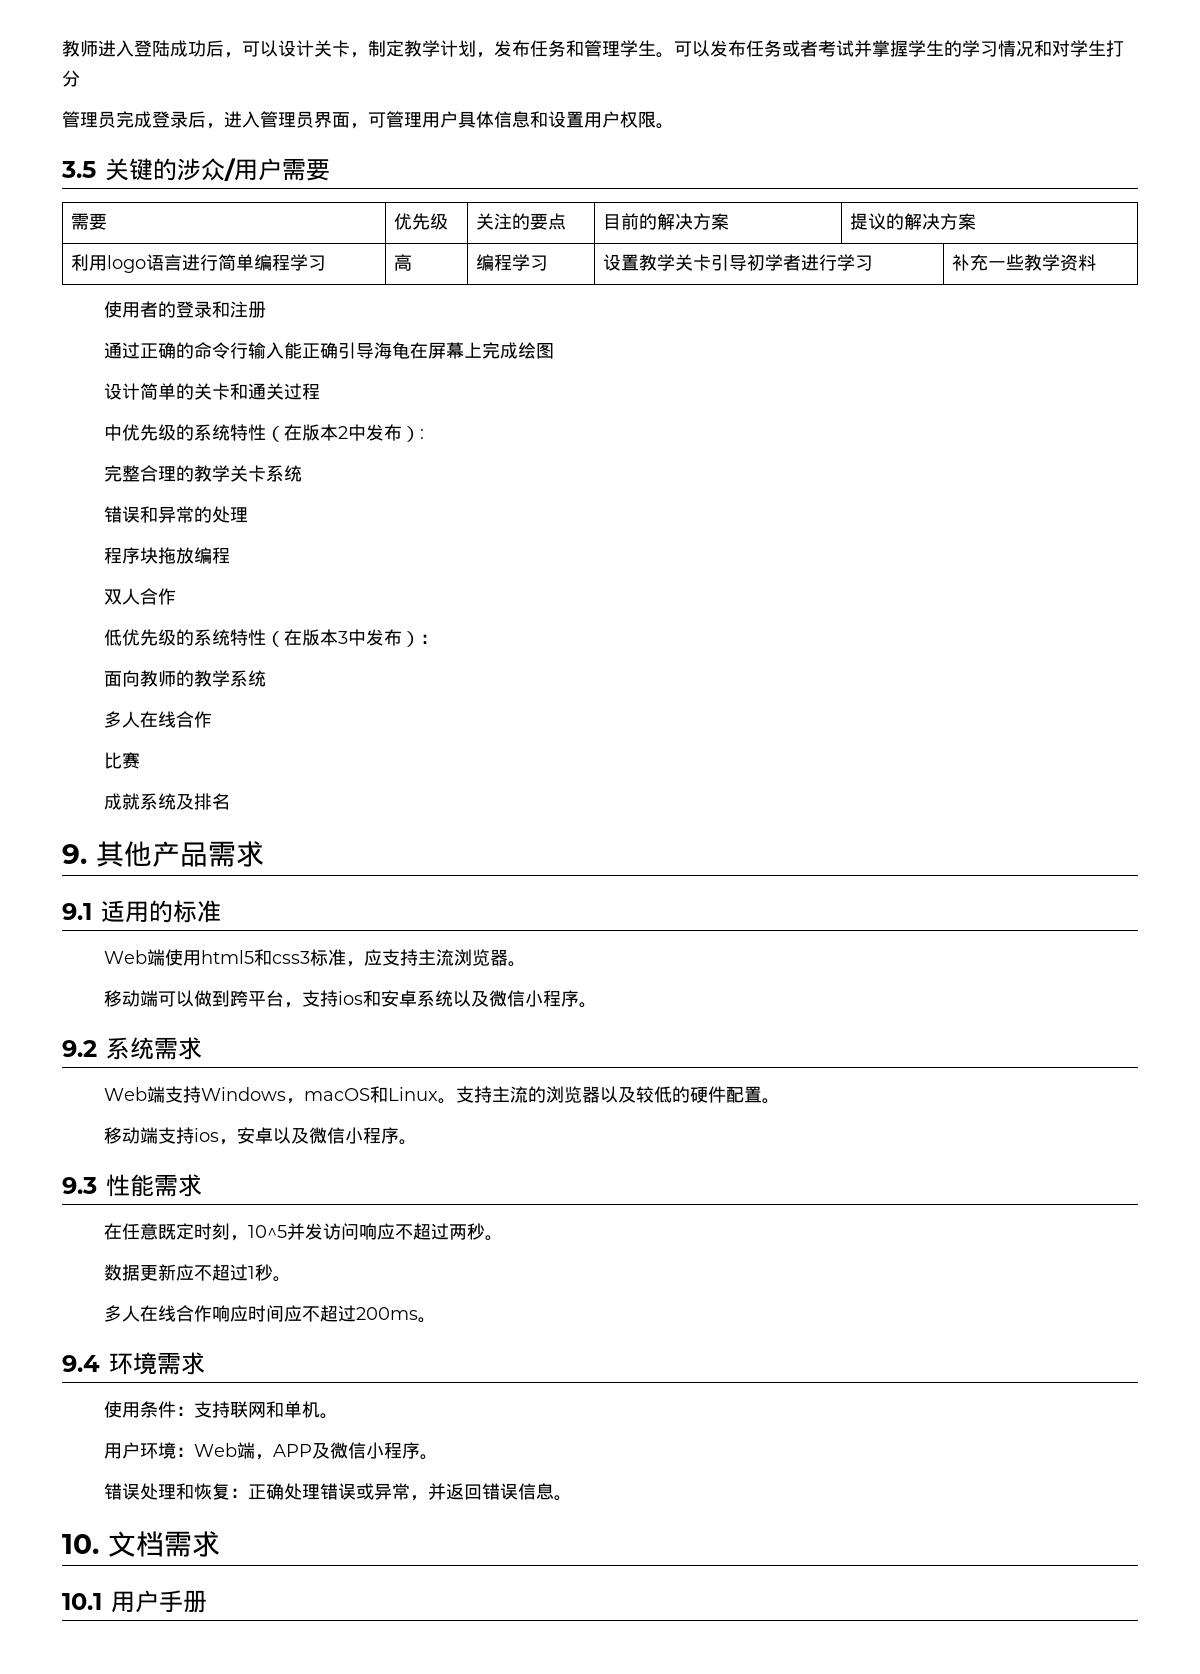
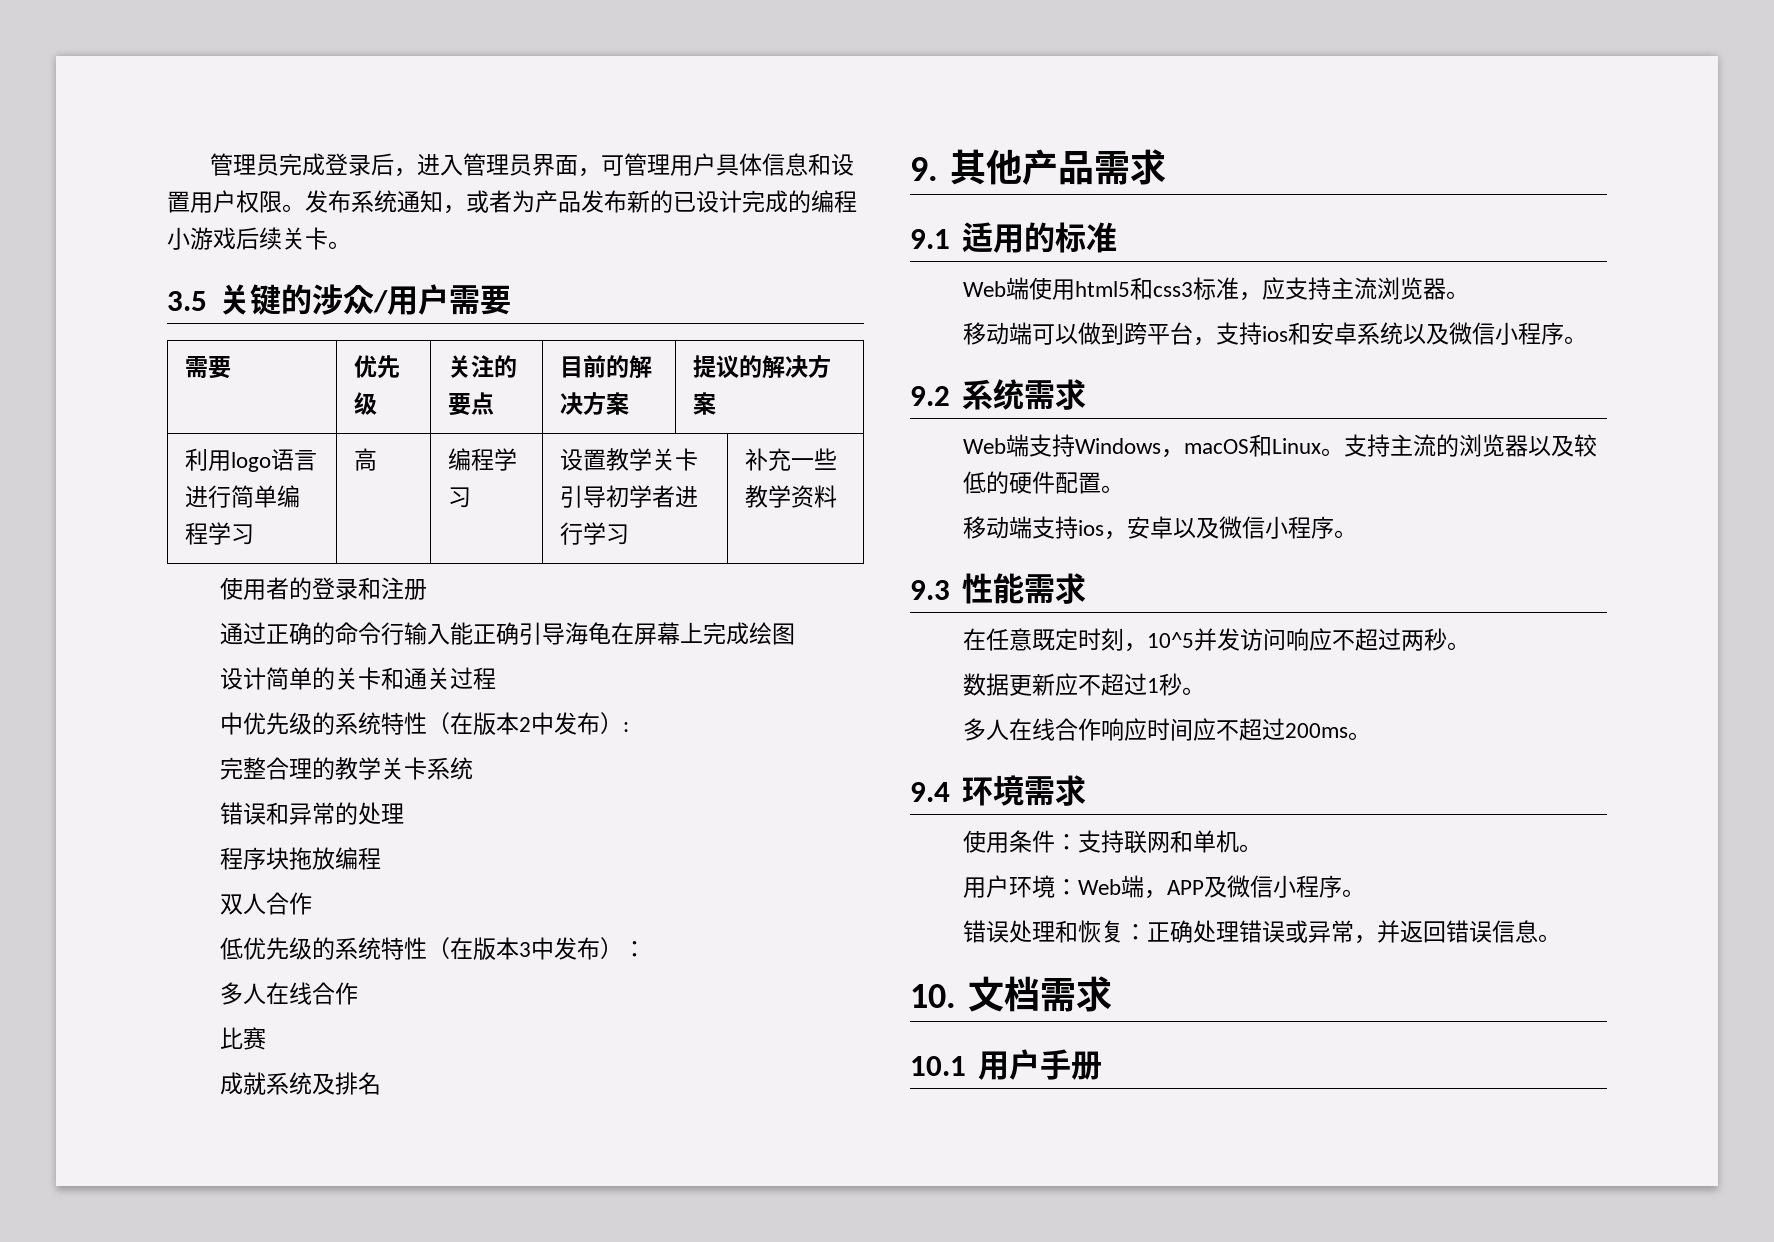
[62,40,1124,58] [62,70,80,87] 教师进入登陆成功后，可以设计关卡，制定教学计划，发布任务和管理学生。可以发布任务或者考试并掌握学生的学习情况和对学生打分 // -> (209, 164) none
(674, 126) none -> [305,190,857,214] [167,227,351,250] 发布系统通知，或者为产品发布新的已设计完成的编程小游戏后续关卡。
[104,670,267,687] // 面向教师的教学系统 -> (646, 949) none

